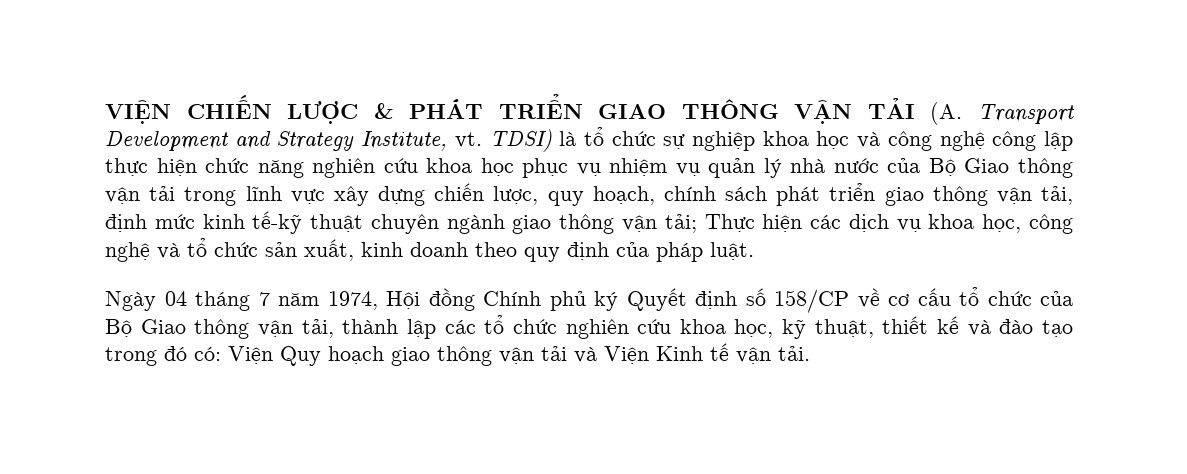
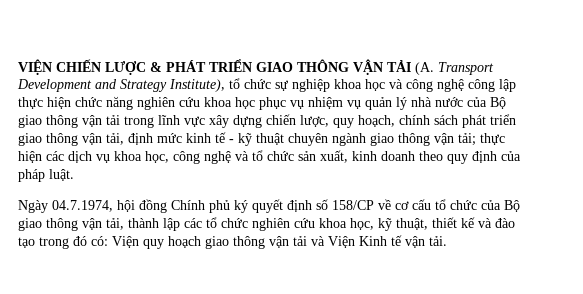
[361,129,577,152] Institute, vt. TDSI) là -> [169,79,225,92] Institute),
[964,158,1010,173] Giao -> [18,115,42,128] giao
[252,211,303,234] tế-kỹ -> [215,132,252,146] tế - kỹ
[704,214,755,232] Thực -> [480,133,505,145] thực
[164,291,420,311] 04 tháng 7 năm 1974, Hội -> [52,200,135,212] 04.7.1974, hội
[626,288,687,311] Quyết -> [252,199,283,213] quyết
[140,319,186,334] Giao -> [18,218,42,231] giao
[280,346,321,366] Quy -> [143,239,164,249] quy

